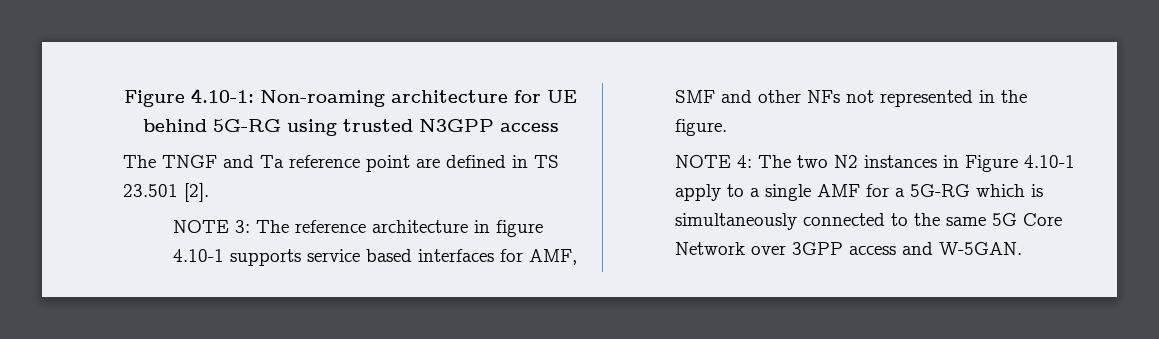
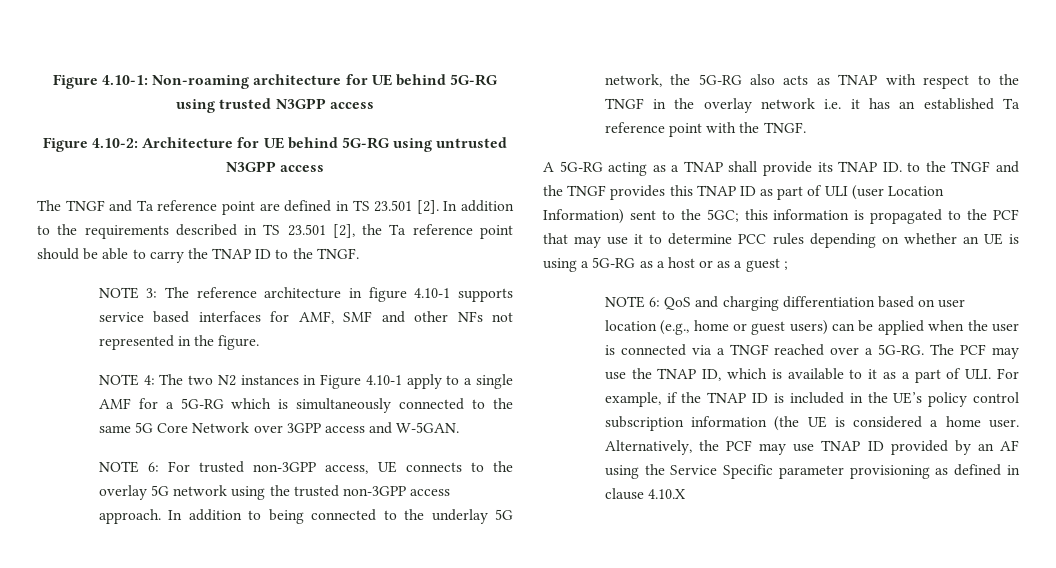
(559, 127) none -> [42,137,508,152] [225,161,325,172] // Figure 4.10-2: Architecture for UE behind 5G-RG using untrusted N3GPP access
(209, 192) none -> [443,200,515,212] [37,224,513,239] [37,248,359,263] In addition to the requirements described in TS 23.501 [2], the Ta reference point should be able to carry the TNAP ID to the TNGF.
(1023, 248) none -> [98,461,513,474] [98,485,451,500] [98,509,513,524] [604,74,1019,89] [604,98,1021,113] [604,122,806,137] [543,161,1019,176] [543,185,945,200] [543,209,1020,224] [543,233,1020,248] [543,257,788,272] [604,296,966,311] [604,320,1019,335] [604,344,1019,359] [604,368,1019,383] [604,392,1019,407] [604,416,1019,431] [604,440,1019,455] [604,464,1020,479] [604,488,685,500] // NOTE 6: For trusted non-3GPP access, UE connects to the overlay 5G network using the trusted non-3GPP access approach. In addition to being connected to the underlay 5G network, the 5G-RG also acts as TNAP with respect to the TNGF in the overlay network i.e. it has an established Ta reference point with the TNGF. // A 5G-RG acting as a TNAP shall provide its TNAP ID. to the TNGF and the TNGF provides this TNAP ID as part of ULI (user Location Information) sent to the 5GC; this information is propagated to the PCF that may use it to determine PCC rules depending on whether an UE is using a 5G-RG as a host or as a guest ; // NOTE 6: QoS and charging differentiation based on user location (e.g., home or guest users) can be applied when the user is connected via a TNGF reached over a 5G-RG. The PCF may use the TNAP ID, which is available to it as a part of ULI. For example, if the TNAP ID is included in the UE’s policy control subscription information (the UE is considered a home user. Alternatively, the PCF may use TNAP ID provided by an AF using the Service Specific parameter provisioning as defined in clause 4.10.X

